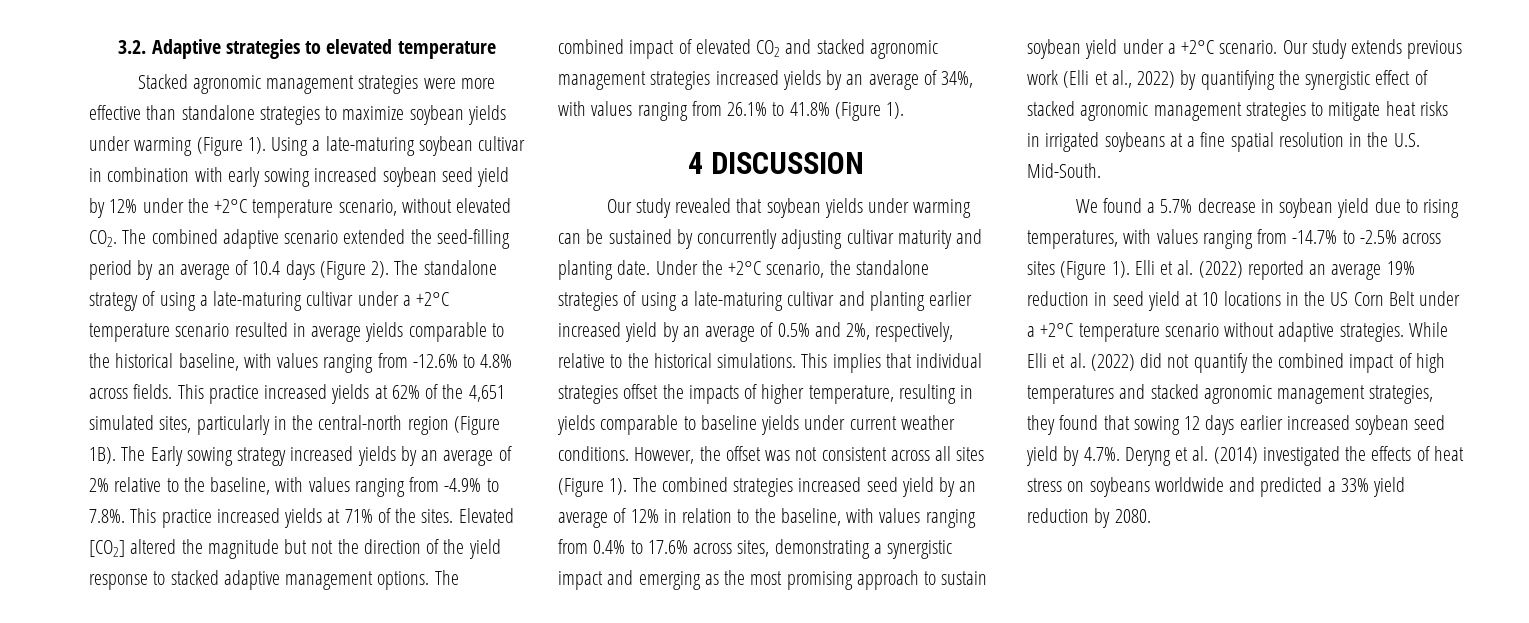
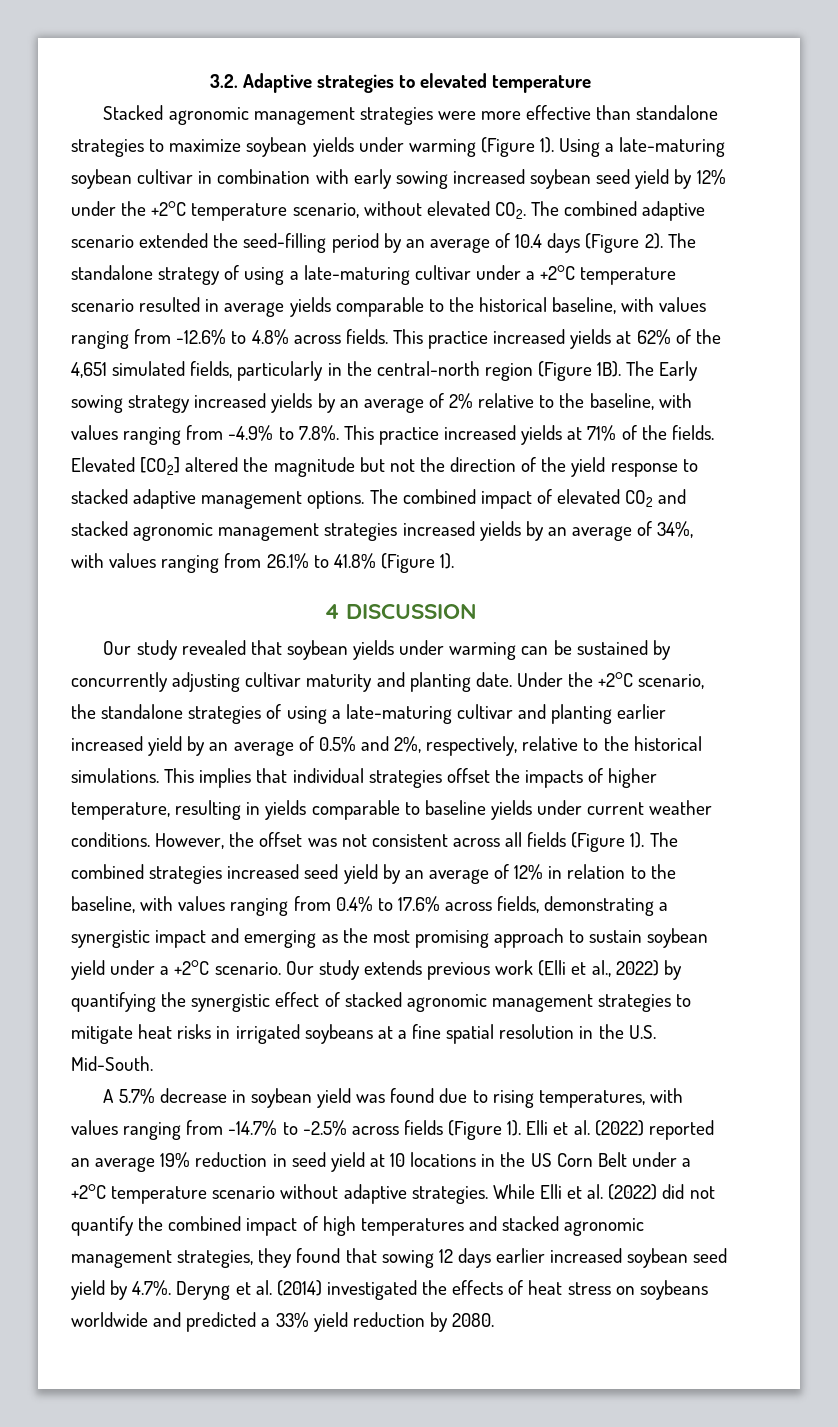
[159,416,192,433] sites, -> [190,361,233,378] fields,
[421,509,454,523] sites. -> [671,425,714,440] fields.
[956,447,985,461] sites -> [527,832,567,847] fields
[737,540,770,557] sites, -> [497,896,540,913] fields,
[1075,198,1156,213] We found a -> [103,1089,115,1103] A
(1370, 208) none -> [356,1088,435,1103] was found
[1027,261,1055,275] sites -> [403,1120,443,1135] fields

